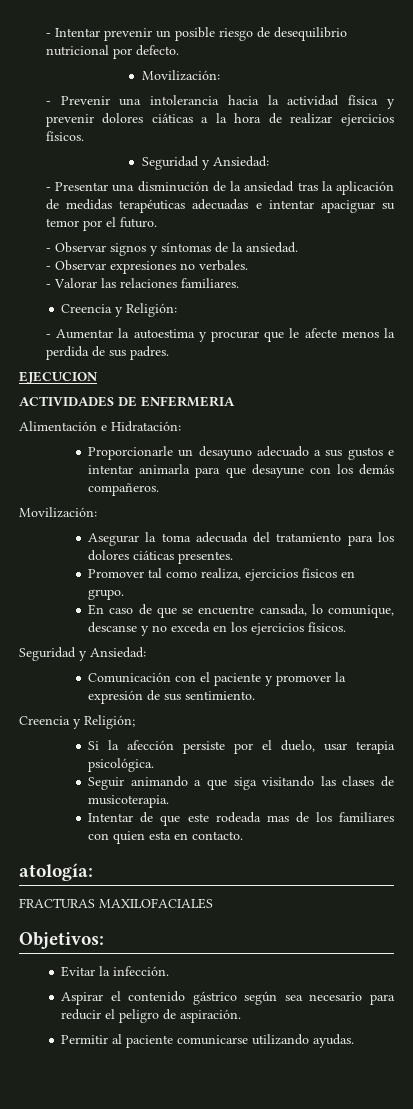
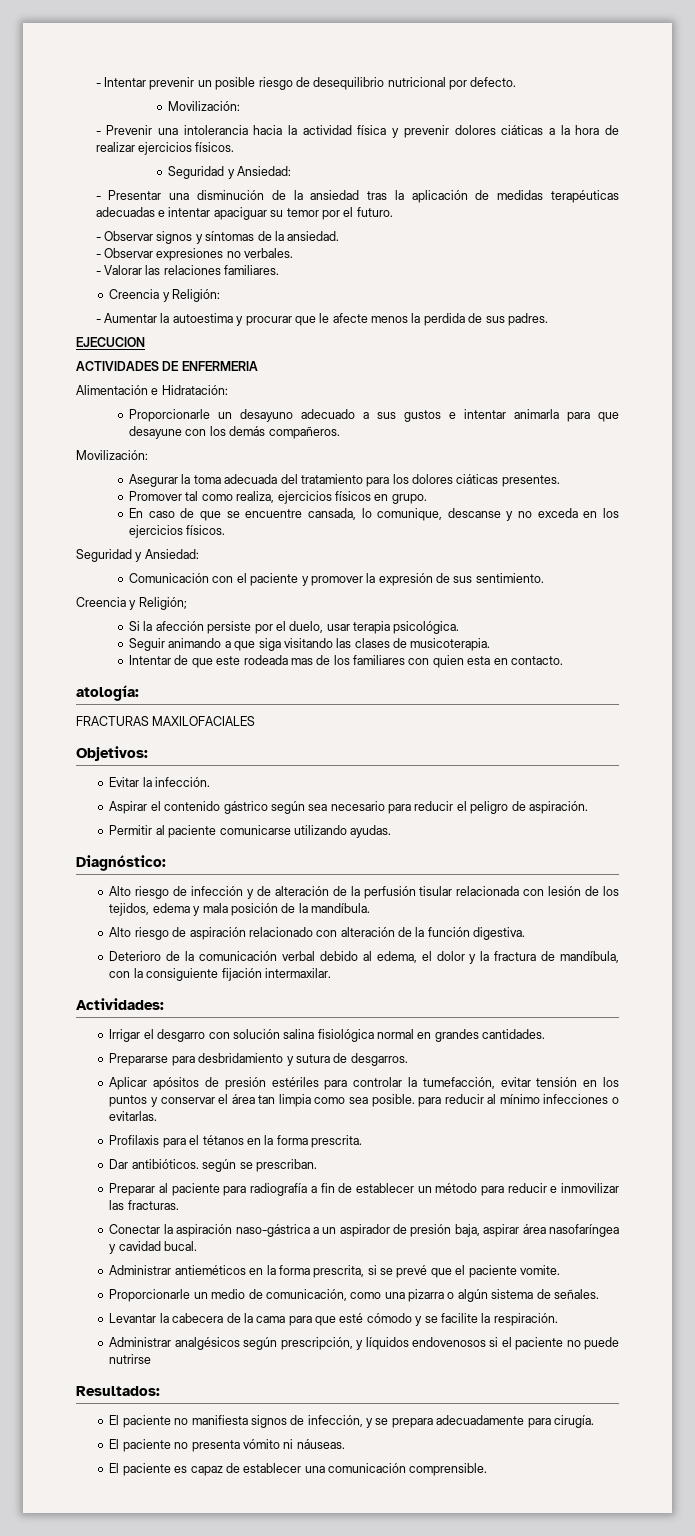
(355, 1041) none -> [76,855,166,871] [109,886,619,899] [109,903,371,916] [109,927,526,940] [109,951,620,964] [109,968,331,981] [76,998,164,1010] [109,1029,546,1042] [109,1053,408,1066] [109,1077,619,1090] [109,1094,619,1107] [109,1111,158,1121] [109,1135,363,1148] [109,1159,317,1172] [109,1183,620,1196] [109,1200,179,1210] [109,1224,620,1237] [109,1241,198,1254] [109,1265,560,1278] [109,1289,599,1302] [109,1313,558,1326] [109,1337,620,1350] [109,1354,152,1364] [76,1386,160,1396] [109,1415,594,1428] [109,1439,345,1452] [109,1463,488,1476] // Diagnóstico: // Alto riesgo de infección y de alteración de la perfusión tisular relacionada con lesión de los tejidos, edema y mala posición de la mandíbula. // Alto riesgo de aspiración relacionado con alteración de la función digestiva. // Deterioro de la comunicación verbal debido al edema, el dolor y la fractura de mandíbula, con la consiguiente fijación intermaxilar. // Actividades: // Irrigar el desgarro con solución salina fisiológica normal en grandes cantidades. // Prepararse para desbridamiento y sutura de desgarros. // Aplicar apósitos de presión estériles para controlar la tumefacción, evitar tensión en los puntos y conservar el área tan limpia como sea posible. para reducir al mínimo infecciones o evitarlas. // Profilaxis para el tétanos en la forma prescrita. // Dar antibióticos. según se prescriban. // Preparar al paciente para radiografía a fin de establecer un método para reducir e inmovilizar las fracturas. // Conectar la aspiración naso-gástrica a un aspirador de presión baja, aspirar área nasofaríngea y cavidad bucal. // Administrar antieméticos en la forma prescrita, si se prevé que el paciente vomite. // Proporcionarle un medio de comunicación, como una pizarra o algún sistema de señales. // Levantar la cabecera de la cama para que esté cómodo y se facilite la respiración. // Administrar analgésicos según prescripción, y líquidos endovenosos si el paciente no puede nutrirse // Resultados: // El paciente no manifiesta signos de infección, y se prepara adecuadamente para cirugía. // El paciente no presenta vómito ni náuseas. // El paciente es capaz de establecer una comunicación comprensible.

